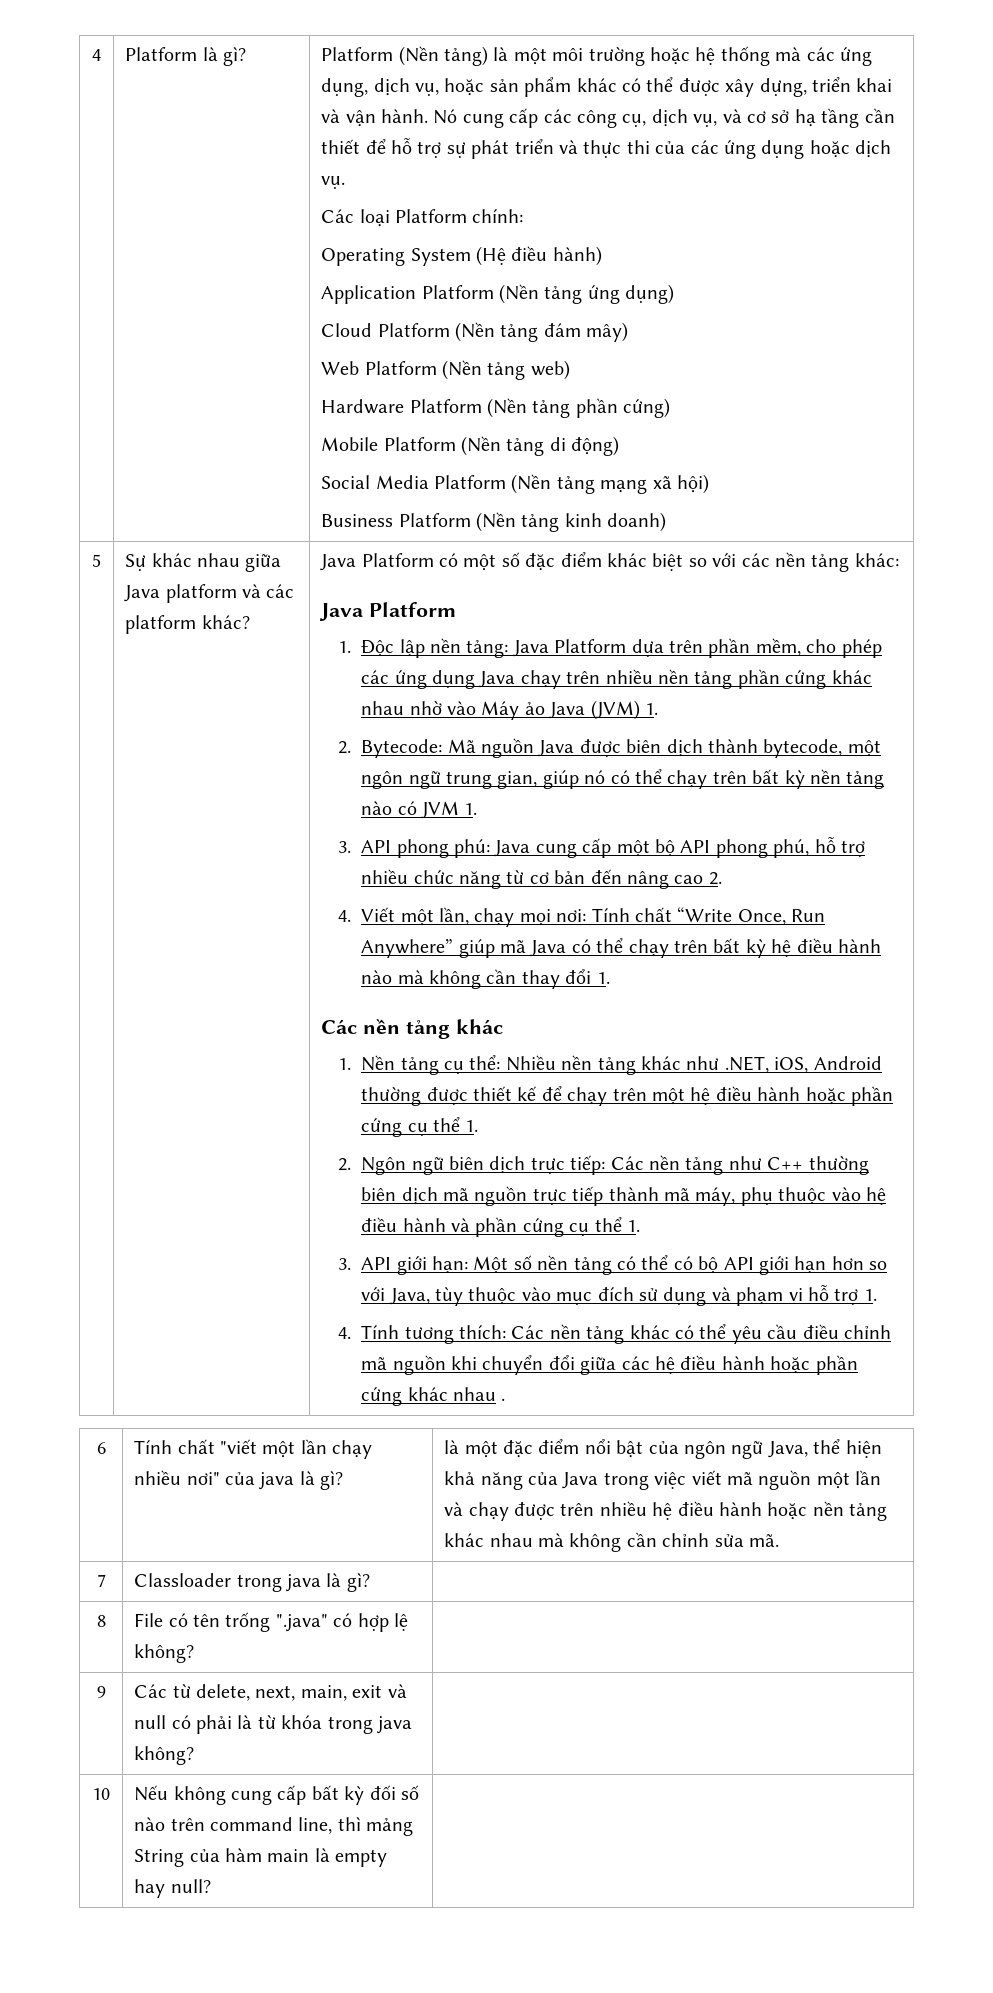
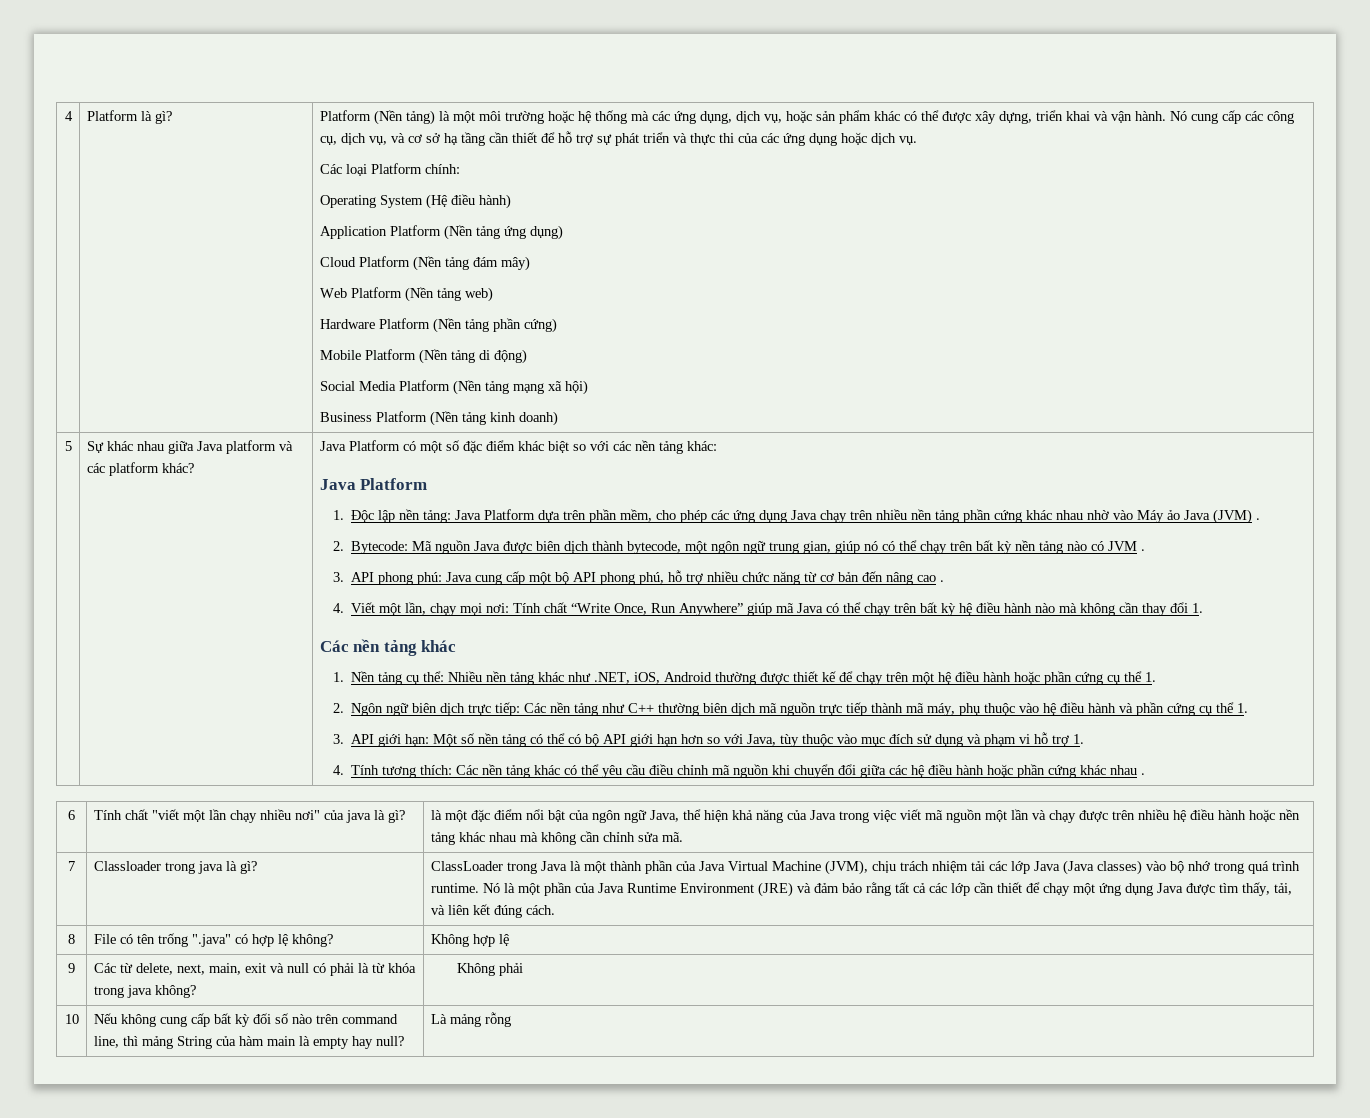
[645,703,659,715] 1. -> [1255,518,1260,520] .
[464,803,478,815] 1. -> [1140,549,1145,551] .
[708,872,722,885] 2. -> [939,580,944,582] .
(370, 1582) none -> [430,860,1300,875] [430,882,1292,897] [430,904,555,918] ClassLoader trong Java là một thành phần của Java Virtual Machine (JVM), chịu trách nhiệm tải các lớp Java (Java classes) vào bộ nhớ trong quá trình runtime. Nó là một phần của Java Runtime Environment (JRE) và đảm bảo rằng tất cả các lớp cần thiết để chạy một ứng dụng Java được tìm thấy, tải, và liên kết đúng cách.
(195, 1653) none -> [430,934,509,947] Không hợp lệ
(195, 1755) none -> [456,963,523,976] Không phải
(211, 1886) none -> [430,1012,511,1027] Là mảng rỗng

